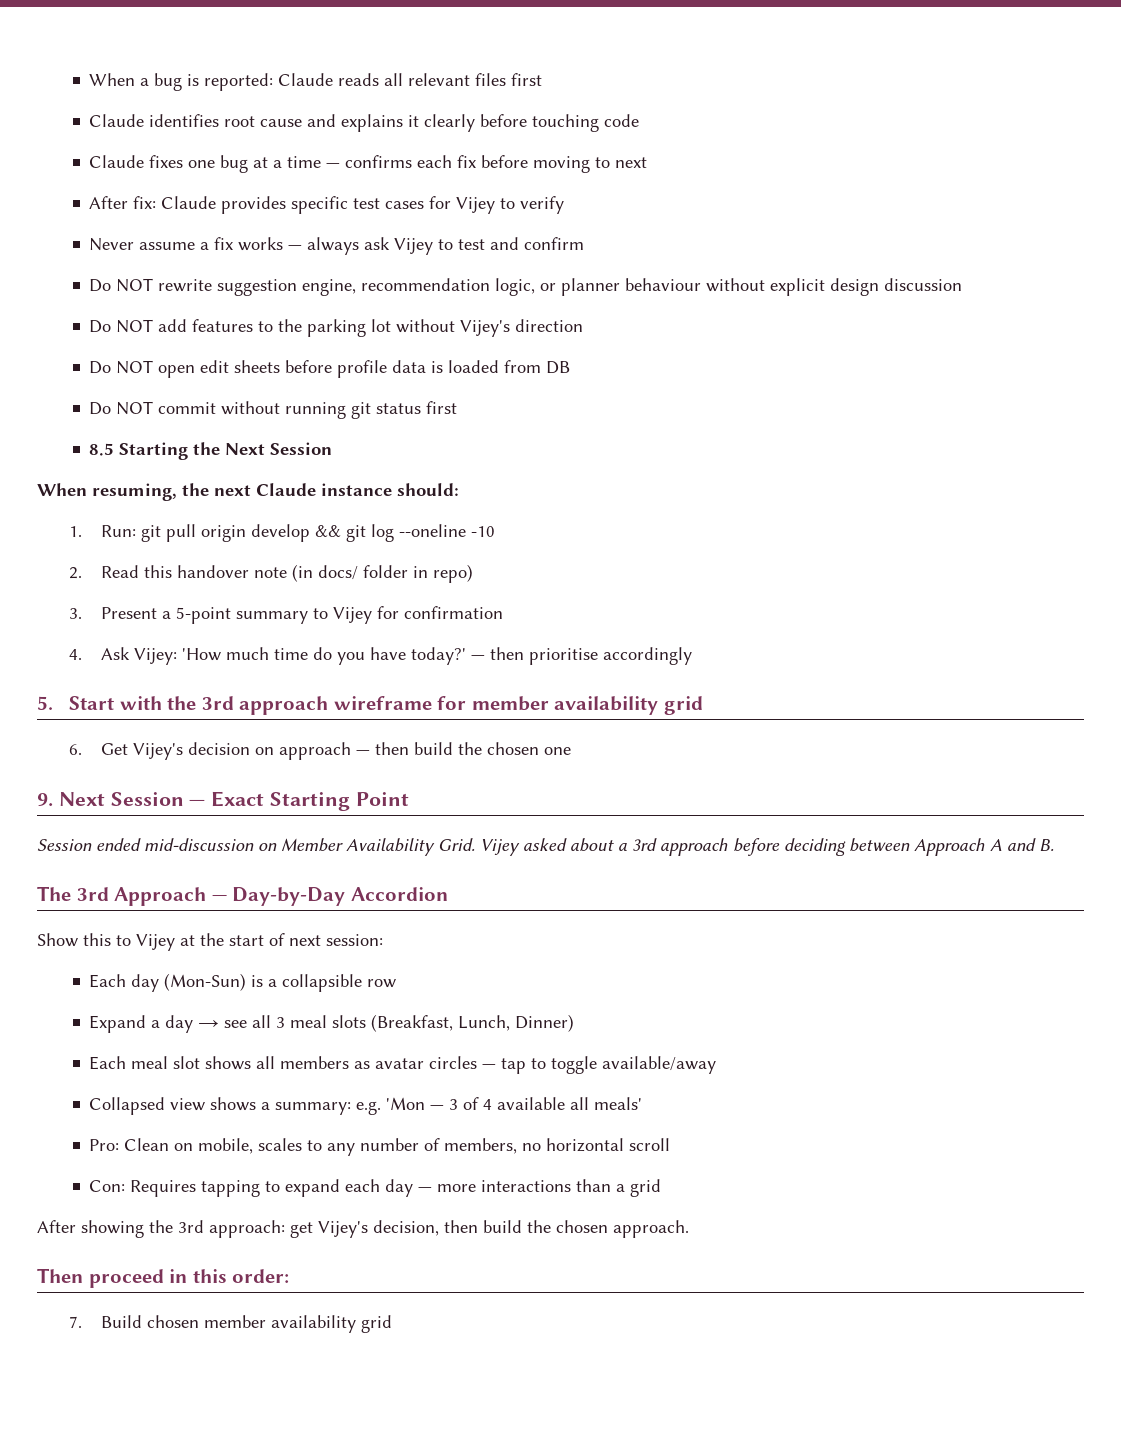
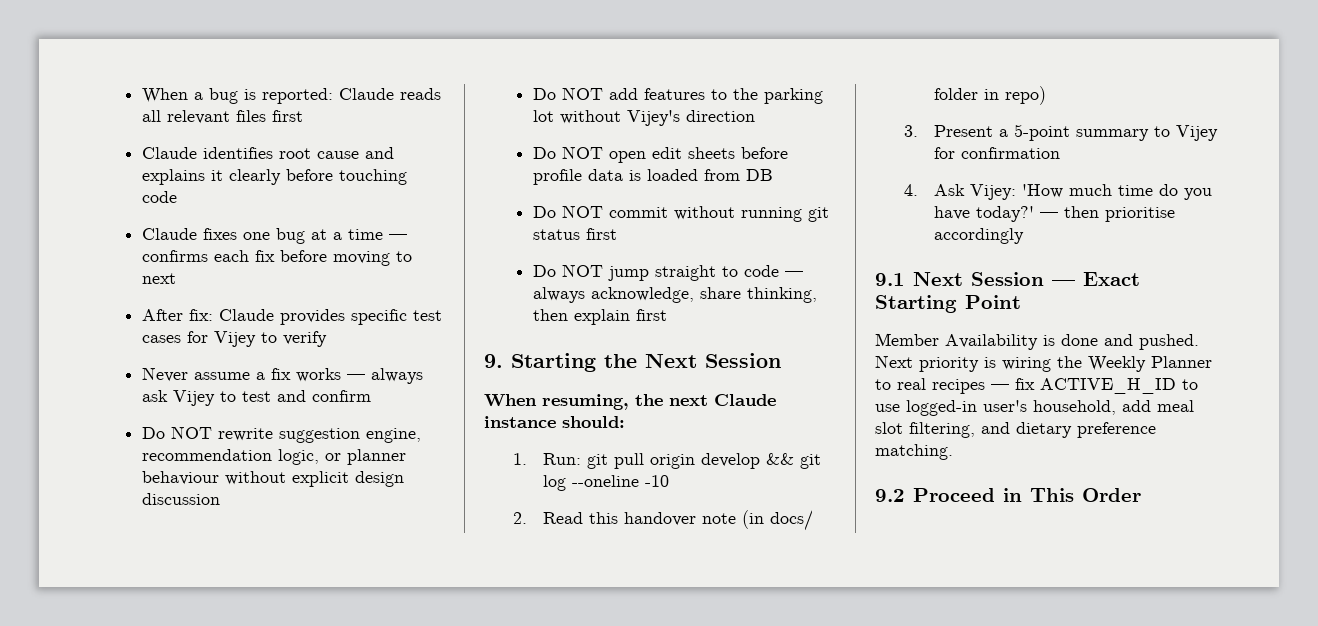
[89,443,115,456] 8.5 -> [532,264,803,281] [532,287,817,303] [532,309,667,325] [484,354,503,368] Do NOT jump straight to code — always acknowledge, share thinking, then explain first // 9.
[37,696,703,715] [68,742,571,760] [37,793,53,807] 5. Start with the 3rd approach wireframe for member availability grid // 6. Get Vijey's decision on approach — then build the chosen one // 9. -> [875,273,905,286] 9.1
[37,838,1054,856] [37,886,448,906] [37,933,383,951] [89,973,397,992] [89,1014,575,1033] [89,1056,717,1074] [89,1097,643,1115] [89,1138,671,1156] [89,1179,662,1197] [37,1220,689,1238] [37,1268,290,1288] [68,1315,392,1333] Session ended mid-discussion on Member Availability Grid. Vijey asked about a 3rd approach before deciding between Approach A and B. // The 3rd Approach — Day-by-Day Accordion // Show this to Vijey at the start of next session: // Each day (Mon-Sun) is a collapsible row // Expand a day → see all 3 meal slots (Breakfast, Lunch, Dinner) // Each meal slot shows all members as avatar circles — tap to toggle available/away // Collapsed view shows a summary: e.g. 'Mon — 3 of 4 available all meals' // Pro: Clean on mobile, scales to any number of members, no horizontal scroll // Con: Requires tapping to expand each day — more interactions than a grid // After showing the 3rd approach: get Vijey's decision, then build the chosen approach. // Then proceed in this order: // 7. Build chosen member availability grid -> [875,333,1199,350] [875,355,1212,372] [875,378,1198,394] [875,400,1194,416] [875,422,1156,438] [875,444,953,460] [875,488,1141,502] Member Availability is done and pushed. Next priority is wiring the Weekly Planner to real recipes — fix ACTIVE_H_ID to use logged-in user's household, add meal slot filtering, and dietary preference matching. // 9.2 Proceed in This Order

